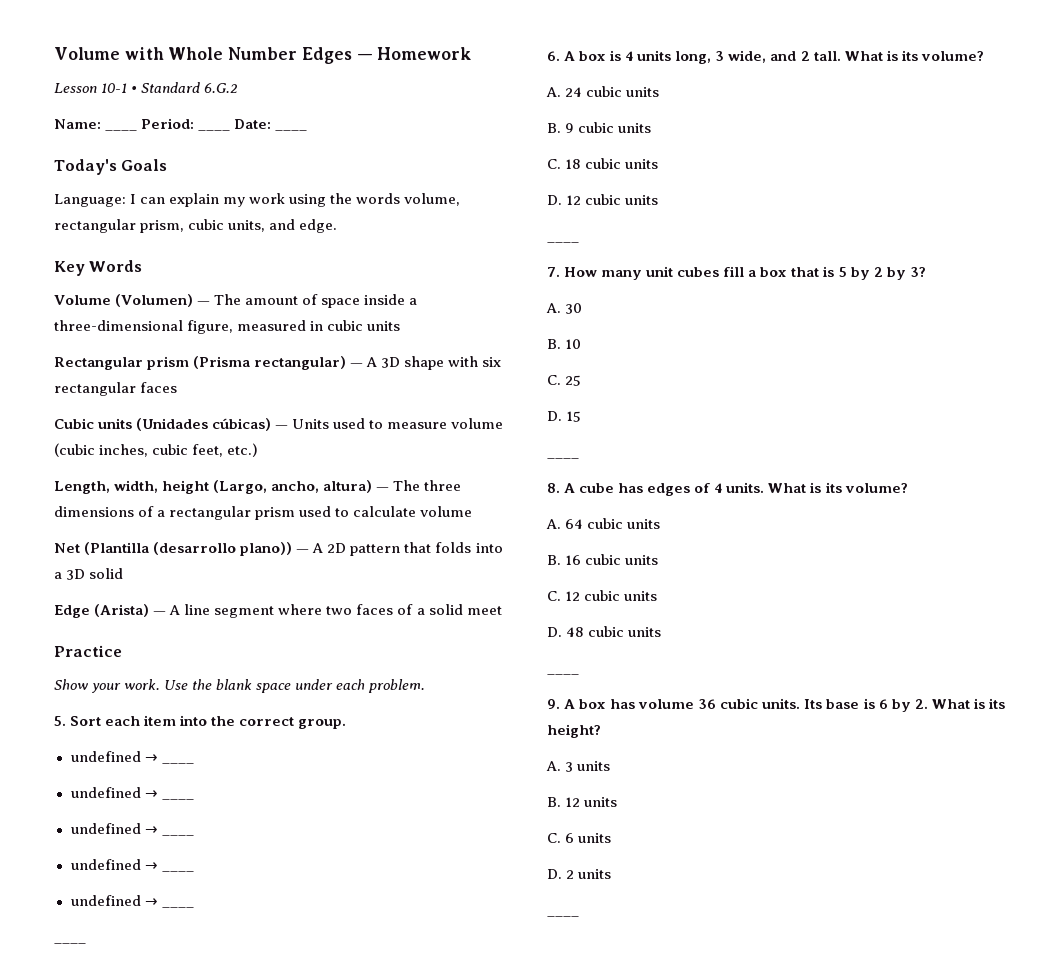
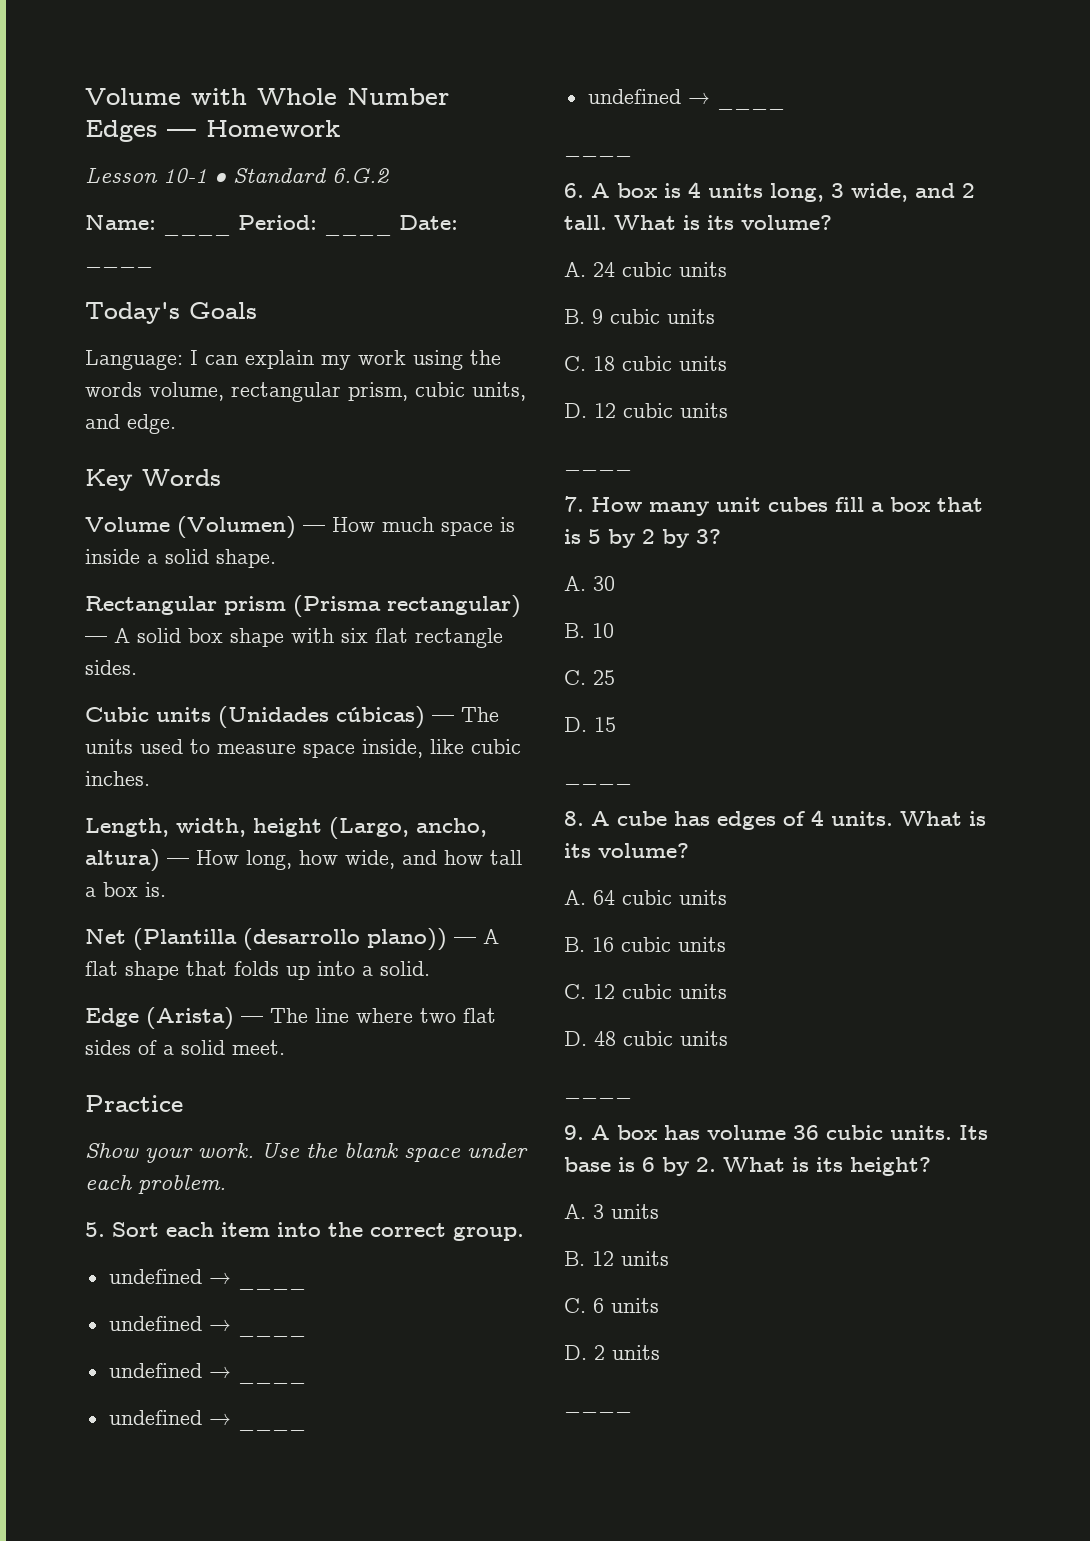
[214,294,418,308] [54,320,401,334] The amount of space inside a three-dimensional figure, measured in cubic units -> [332,517,515,536] [85,549,276,568] How much space is inside a solid shape.
[381,357,401,368] 3D -> [137,628,223,643] solid box
[54,382,178,396] rectangular faces -> [375,628,503,648] [85,660,137,675] flat rectangle sides.
[292,419,330,429] Units -> [461,707,499,722] [85,739,133,754] The units
[451,418,504,429] [54,443,259,457] volume (cubic inches, cubic feet, etc.) -> [303,739,521,758] [85,771,150,786] space inside, like cubic inches.
[393,480,462,491] [54,506,473,520] The three dimensions of a rectangular prism used to calculate volume -> [196,850,522,870] [85,882,166,897] How long, how wide, and how tall a box is.
[327,543,401,556] 2D pattern -> [85,961,179,980] flat shape
(472, 547) none -> [286,965,310,980] up
[66,568,124,580] 3D solid -> [380,961,430,976] solid.
[169,604,394,618] A line segment where two faces -> [270,1008,496,1023] [85,1040,131,1055] The line where two flat sides
[466,606,502,615] meet -> [232,1040,285,1055] meet.

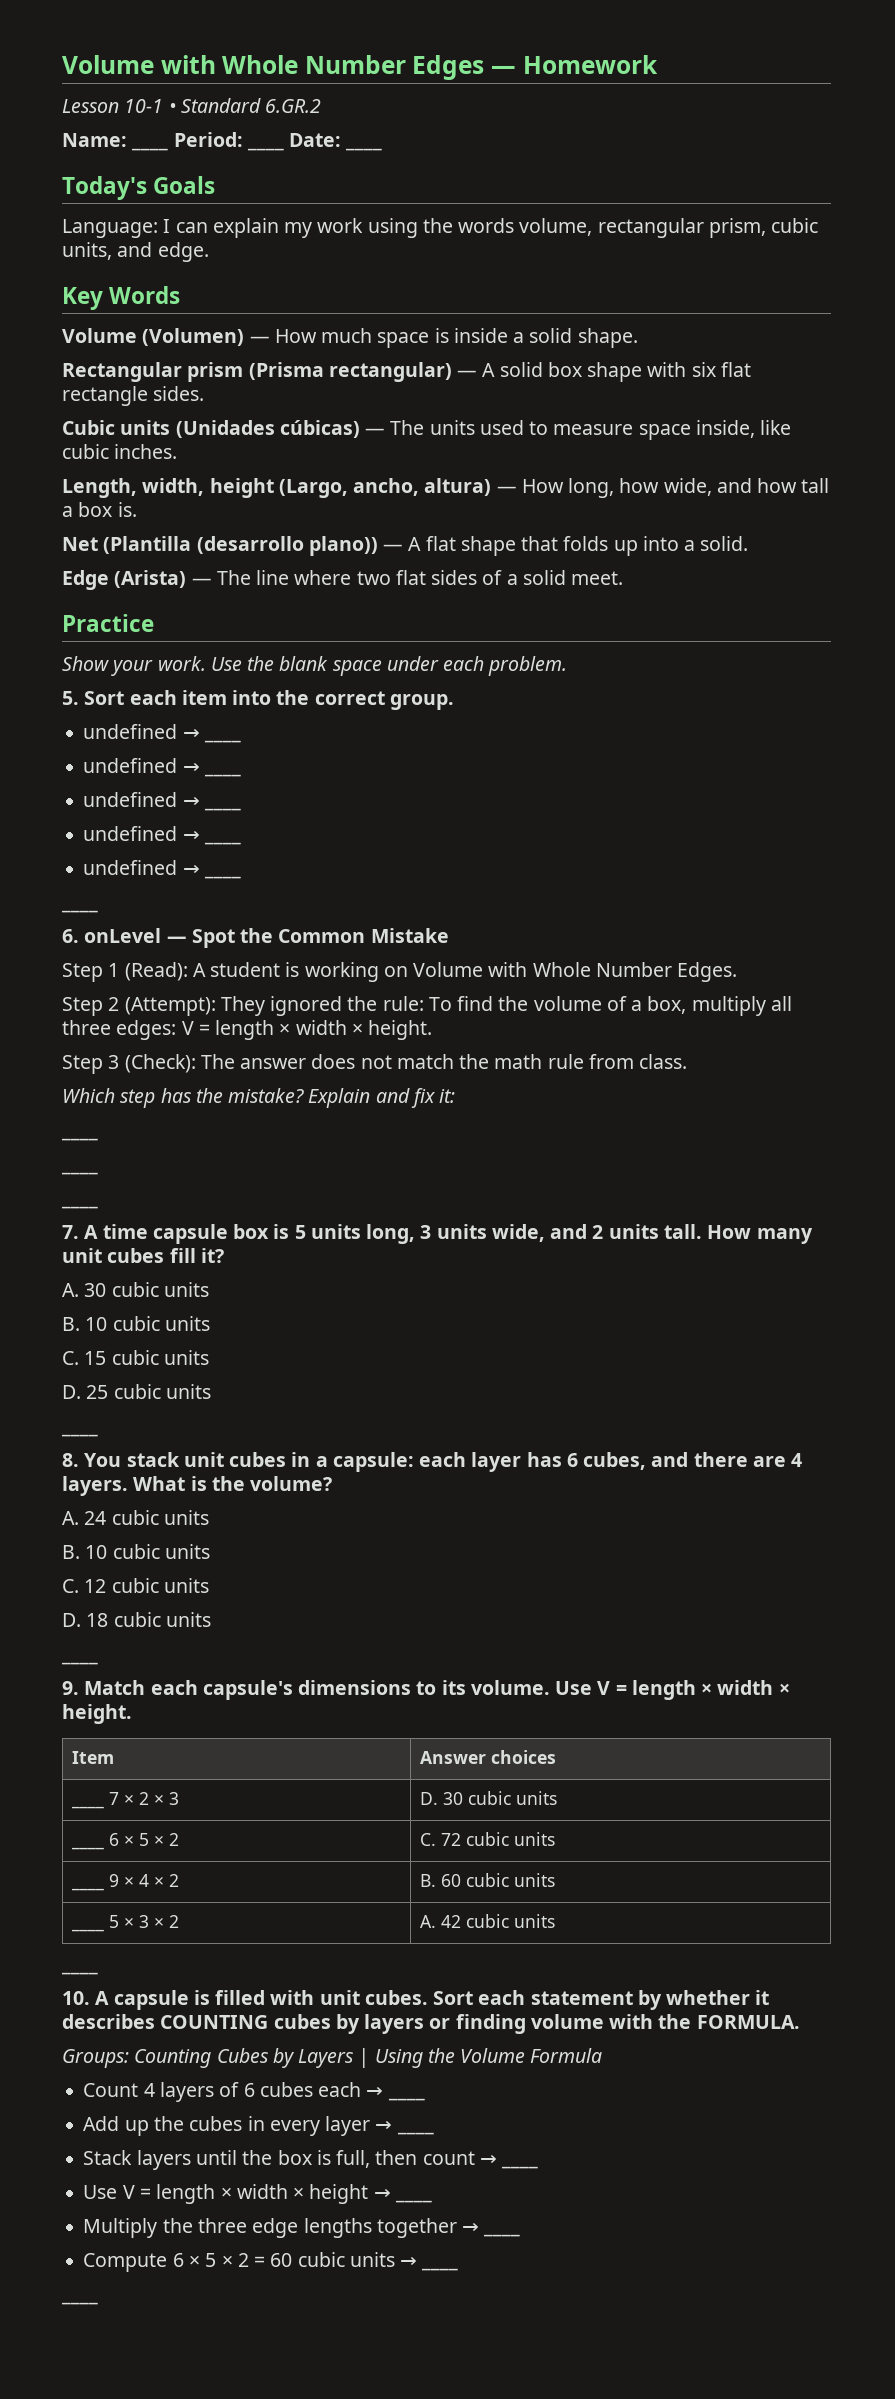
[332,168,389,183] 6.G.2 -> [265,99,322,113] 6.GR.2
[591,182,701,198] A box is 4 -> [84,928,449,948] [62,962,738,982] [62,996,792,1016] [62,1020,433,1040] [62,1054,688,1074] [62,1088,456,1108] [61,1137,98,1141] [61,1171,98,1175] [61,1205,98,1209] [62,1224,306,1244] onLevel — Spot the Common Mistake // Step 1 (Read): A student is working on Volume with Whole Number Edges. // Step 2 (Attempt): They ignored the rule: To find the volume of a box, multiply all three edges: V = length × width × height. // Step 3 (Check): The answer does not match the math rule from class. // Which step has the mistake? Explain and fix it: // ____ // ____ // ____ // 7. A time capsule box is 5
(844, 190) none -> [436,1224,487,1239] units
[564,215,734,230] tall. What is its -> [608,1224,813,1244] [62,1248,224,1263] [62,1282,209,1297] [62,1316,210,1331] [62,1350,209,1365] [62,1384,211,1399] [61,1433,98,1437] [62,1452,803,1472] [62,1476,245,1496] units tall. How many unit cubes fill it? // A. 30 cubic units // B. 10 cubic units // C. 15 cubic units // D. 25 cubic units // ____ // 8. You stack unit cubes in a capsule: each layer has 6 cubes, and there are 4 layers. What is the
[592,309,715,324] [564,356,727,371] [564,403,728,418] [564,465,632,471] [564,496,983,516] [564,529,721,548] [564,576,615,591] [564,623,614,638] [564,670,615,685] [564,717,616,732] [564,779,632,785] [564,810,986,830] [564,843,689,858] [564,890,727,905] [564,937,614,952] 9 cubic units // C. 18 cubic units // D. 12 cubic units // ____ // 7. How many unit cubes fill a box that is 5 by 2 by 3? // A. 30 // B. 10 // C. 25 // D. 15 // ____ // 8. A cube has edges of 4 units. What is its volume? // A. 64 cubic units // B. 16 -> [85,1545,108,1559] 10
[594,1031,616,1046] 48 -> [86,1613,109,1627] 18
[591,1125,988,1140] [564,1157,931,1176] [564,1204,659,1219] [564,1251,669,1266] [564,1298,659,1313] [564,1345,660,1360] A box has volume 36 cubic units. Its base is 6 by 2. What is its height? // A. 3 units // B. 12 units // C. 6 units // D. 2 units -> [84,1680,790,1700] [62,1704,132,1724] [72,1751,115,1764] [420,1750,557,1764] [71,1805,105,1809] [109,1792,180,1805] [420,1791,558,1805] [71,1846,105,1850] [109,1833,180,1846] [420,1832,556,1846] [71,1887,105,1891] [109,1874,180,1887] [420,1873,556,1887] [71,1928,105,1932] [109,1915,180,1928] [420,1914,556,1928] [61,1971,98,1975] [62,1990,770,2010] [62,2014,800,2034] [62,2048,603,2068] [83,2082,384,2102] [387,2097,425,2101] [83,2116,393,2136] [396,2131,434,2135] [83,2150,497,2170] [501,2165,539,2169] [83,2184,391,2204] [394,2199,432,2203] [83,2218,480,2238] [483,2233,521,2237] [83,2252,418,2272] [421,2267,459,2271] Match each capsule's dimensions to its volume. Use V = length × width × height. // Item | Answer choices // ____ 7 × 2 × 3 | D. 30 cubic units // ____ 6 × 5 × 2 | C. 72 cubic units // ____ 9 × 4 × 2 | B. 60 cubic units // ____ 5 × 3 × 2 | A. 42 cubic units // ____ // 10. A capsule is filled with unit cubes. Sort each statement by whether it describes COUNTING cubes by layers or finding volume with the FORMULA. // Groups: Counting Cubes by Layers | Using the Volume Formula // Count 4 layers of 6 cubes each → ____ // Add up the cubes in every layer → ____ // Stack layers until the box is full, then count → ____ // Use V = length × width × height → ____ // Multiply the three edge lengths together → ____ // Compute 6 × 5 × 2 = 60 cubic units → ____

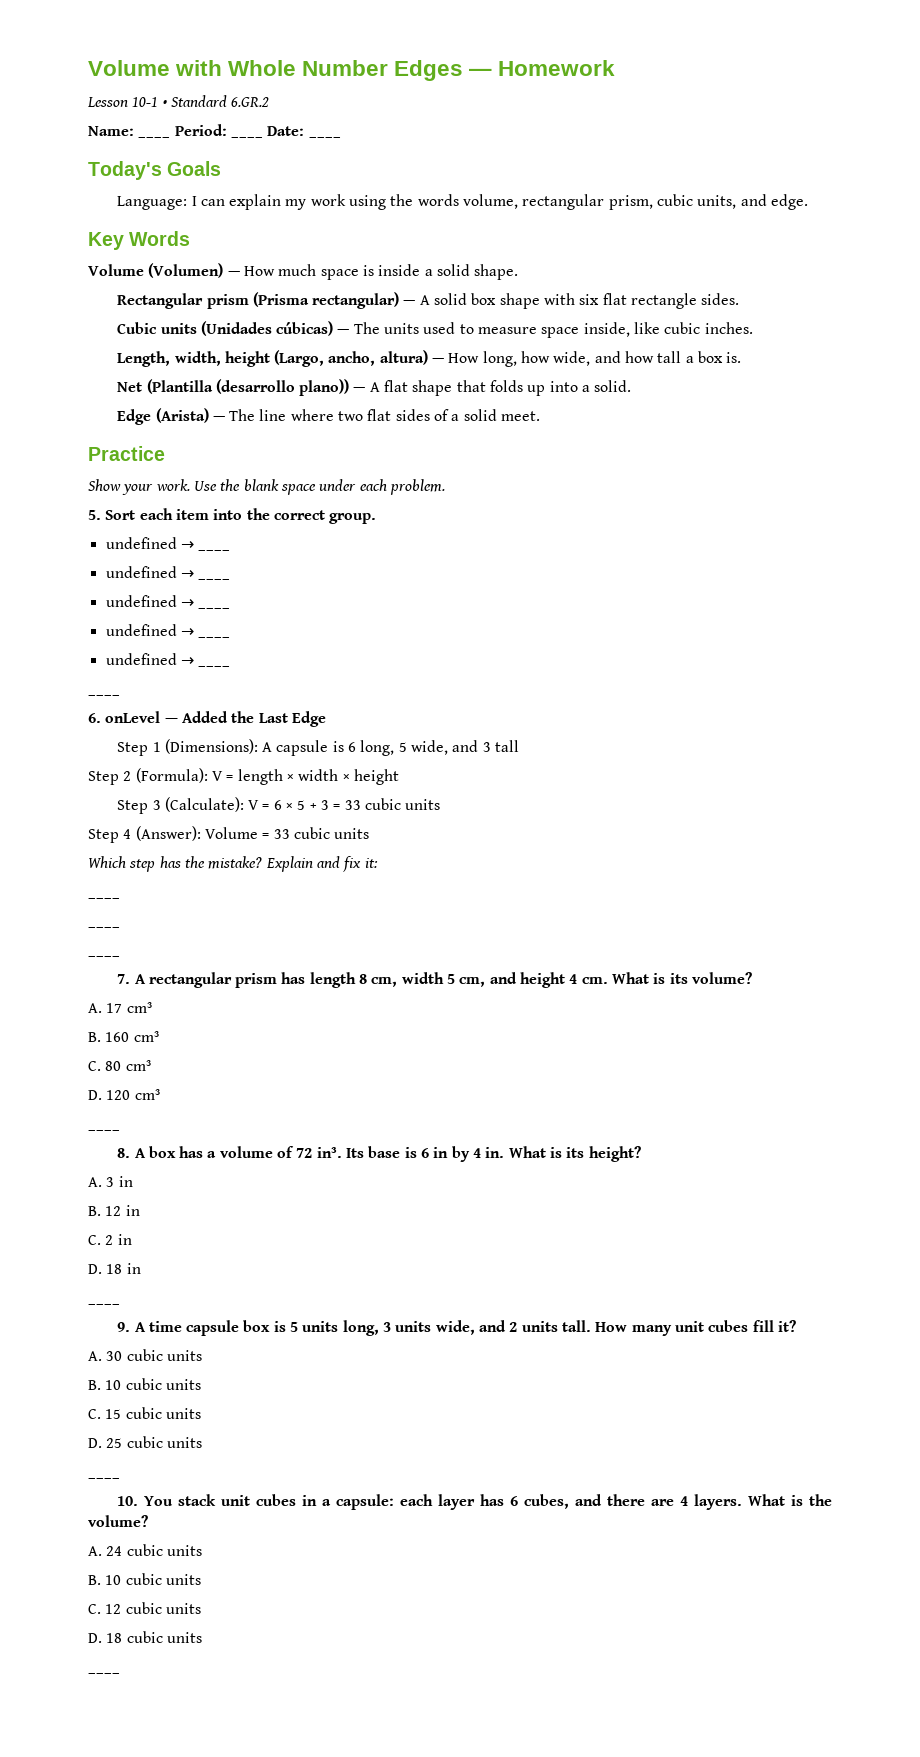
[191,928,449,948] [62,962,738,982] [62,996,792,1016] [62,1020,433,1040] Spot the Common Mistake // Step 1 (Read): A student is working on Volume with Whole Number Edges. // Step 2 (Attempt): They ignored the rule: To find the volume of a box, multiply all three edges: V = length × width × height. -> [181,711,326,727] [117,739,520,756] [88,768,399,785] Added the Last Edge // Step 1 (Dimensions): A capsule is 6 long, 5 wide, and 3 tall // Step 2 (Formula): V = length × width × height
[124,1054,688,1073] (Check): The answer does not match the math rule from class. -> [164,797,441,812] [88,826,370,843] (Calculate): V = 6 × 5 + 3 = 33 cubic units // Step 4 (Answer): Volume = 33 cubic units
(99, 1232) none -> [148,972,752,988] [88,1002,152,1013] [88,1031,159,1042] [88,1060,151,1071] [88,1089,160,1100] [88,1129,120,1131] [117,1146,641,1162] [88,1176,133,1187] [88,1205,140,1216] [88,1234,132,1245] [88,1263,141,1274] [88,1303,120,1305] [117,1322,146,1332] rectangular prism has length 8 cm, width 5 cm, and height 4 cm. What is its volume? // A. 17 cm³ // B. 160 cm³ // C. 80 cm³ // D. 120 cm³ // ____ // 8. A box has a volume of 72 in³. Its base is 6 in by 4 in. What is its height? // A. 3 in // B. 12 in // C. 2 in // D. 18 in // ____ // 9. A
[62,1453,79,1467] 8. -> [117,1496,139,1506] 10.
[62,1680,790,1700] [62,1704,132,1724] [72,1751,115,1764] [420,1750,557,1764] [71,1805,105,1809] [109,1792,180,1805] [420,1791,558,1805] [71,1846,105,1850] [109,1833,180,1846] [420,1832,556,1846] [71,1887,105,1891] [109,1874,180,1887] [420,1873,556,1887] [71,1928,105,1932] [109,1915,180,1928] [420,1914,556,1928] [61,1971,98,1975] [62,1990,770,2010] [62,2014,800,2034] [62,2048,603,2068] [83,2082,384,2102] [387,2097,425,2101] [83,2116,393,2136] [396,2131,434,2135] [83,2150,497,2170] [501,2165,539,2169] [83,2184,391,2204] [394,2199,432,2203] [83,2218,480,2238] [483,2233,521,2237] [83,2252,418,2272] [421,2267,459,2271] [61,2301,98,2305] // 9. Match each capsule's dimensions to its volume. Use V = length × width × height. // Item | Answer choices // ____ 7 × 2 × 3 | D. 30 cubic units // ____ 6 × 5 × 2 | C. 72 cubic units // ____ 9 × 4 × 2 | B. 60 cubic units // ____ 5 × 3 × 2 | A. 42 cubic units // ____ // 10. A capsule is filled with unit cubes. Sort each statement by whether it describes COUNTING cubes by layers or finding volume with the FORMULA. // Groups: Counting Cubes by Layers | Using the Volume Formula // Count 4 layers of 6 cubes each → ____ // Add up the cubes in every layer → ____ // Stack layers until the box is full, then count → ____ // Use V = length × width × height → ____ // Multiply the three edge lengths together → ____ // Compute 6 × 5 × 2 = 60 cubic units → ____ // ____ -> (120, 1673) none

